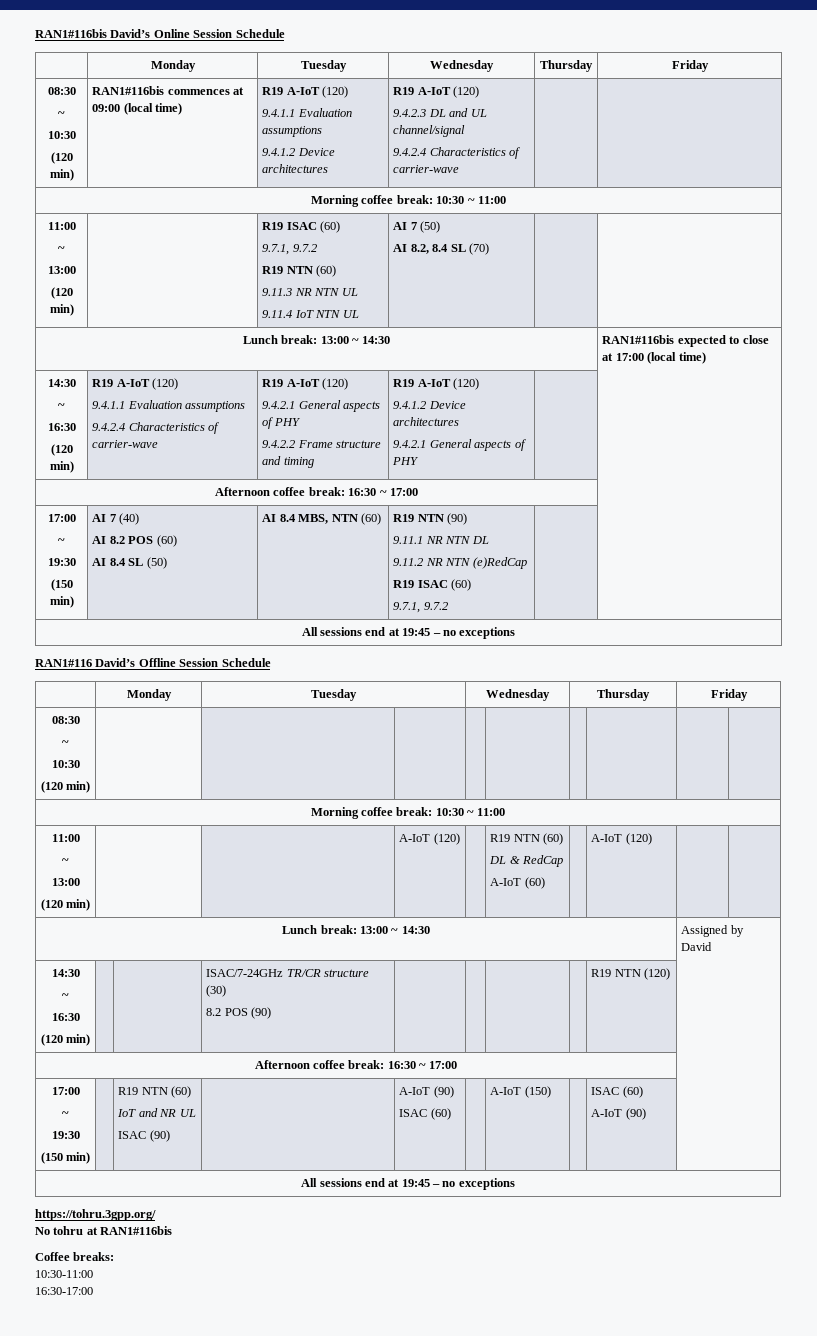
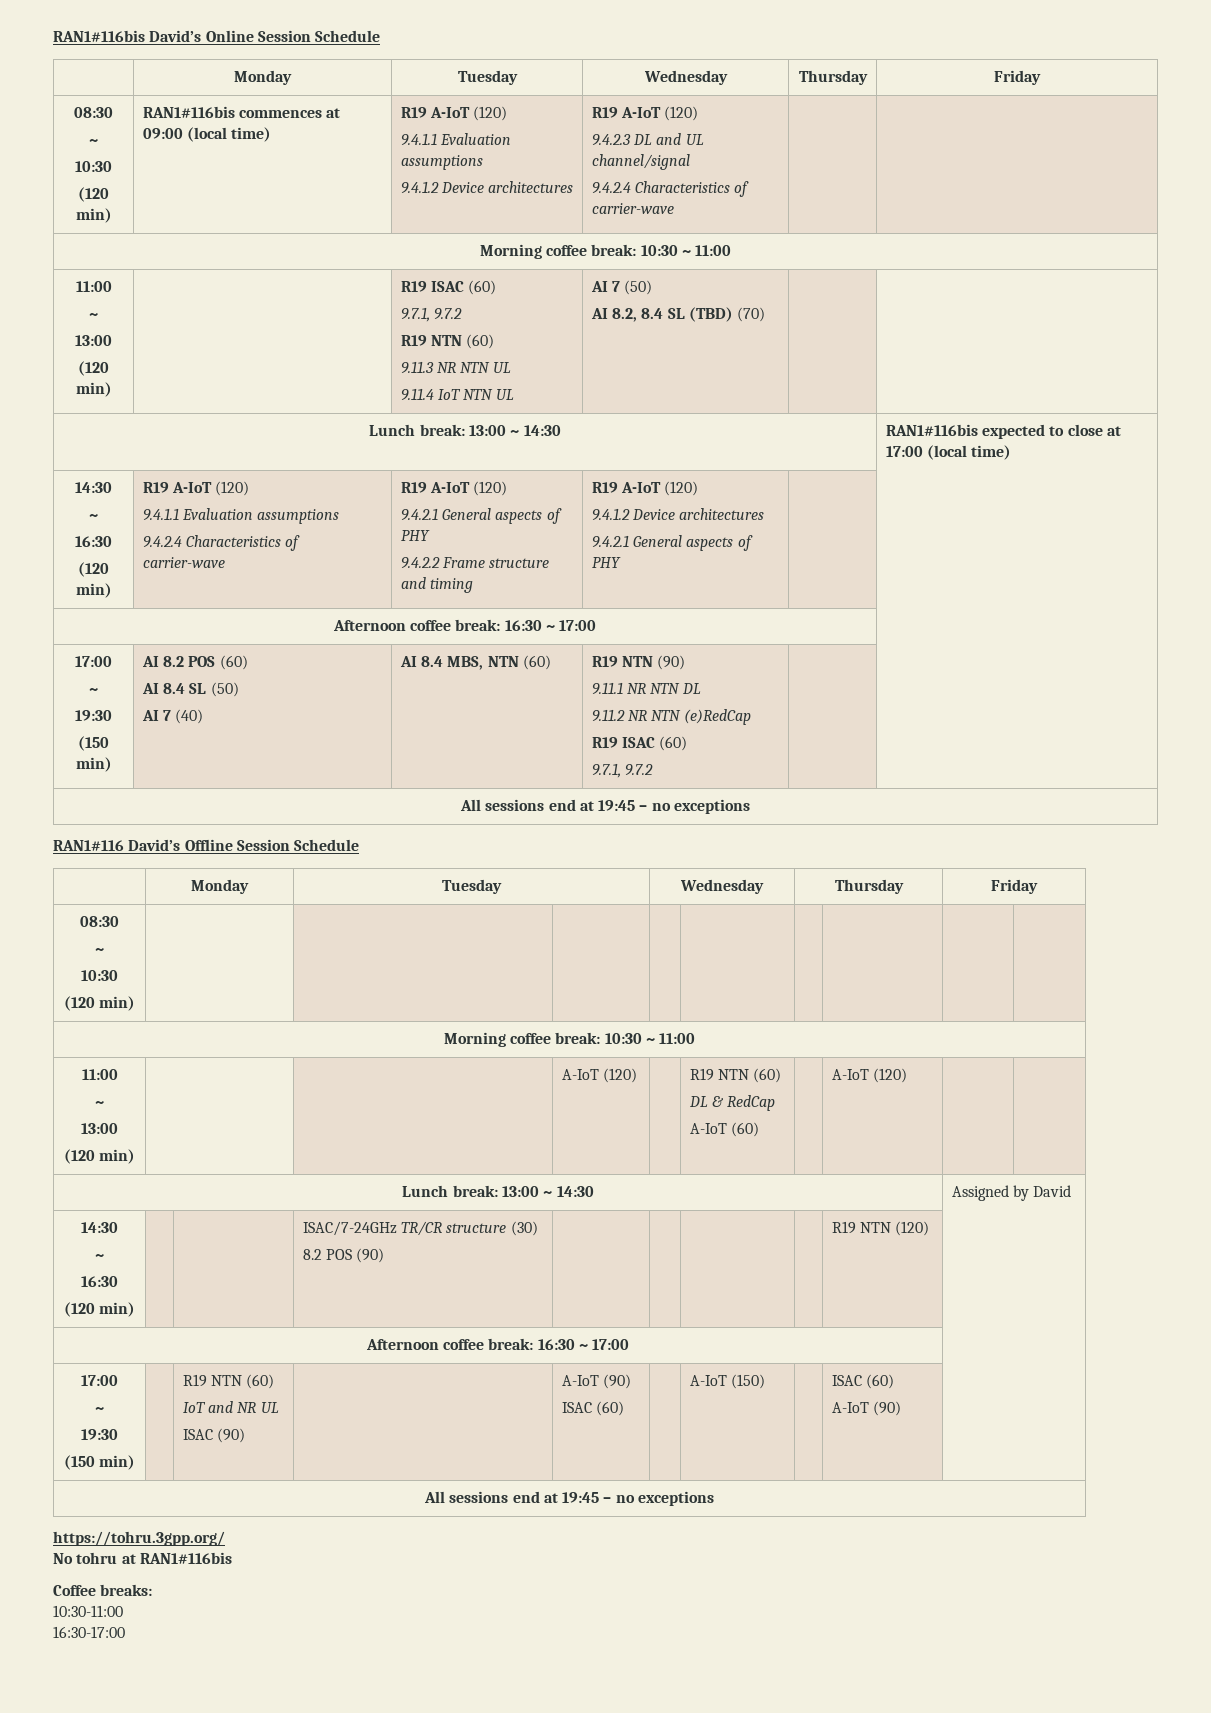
(466, 248) none -> [688,307,733,322] (TBD)
[109,513,140,525] [92,536,107,544] 7 (40) // AI -> (159, 661) none
(167, 563) none -> [141,709,204,724] // AI 7 (40)

